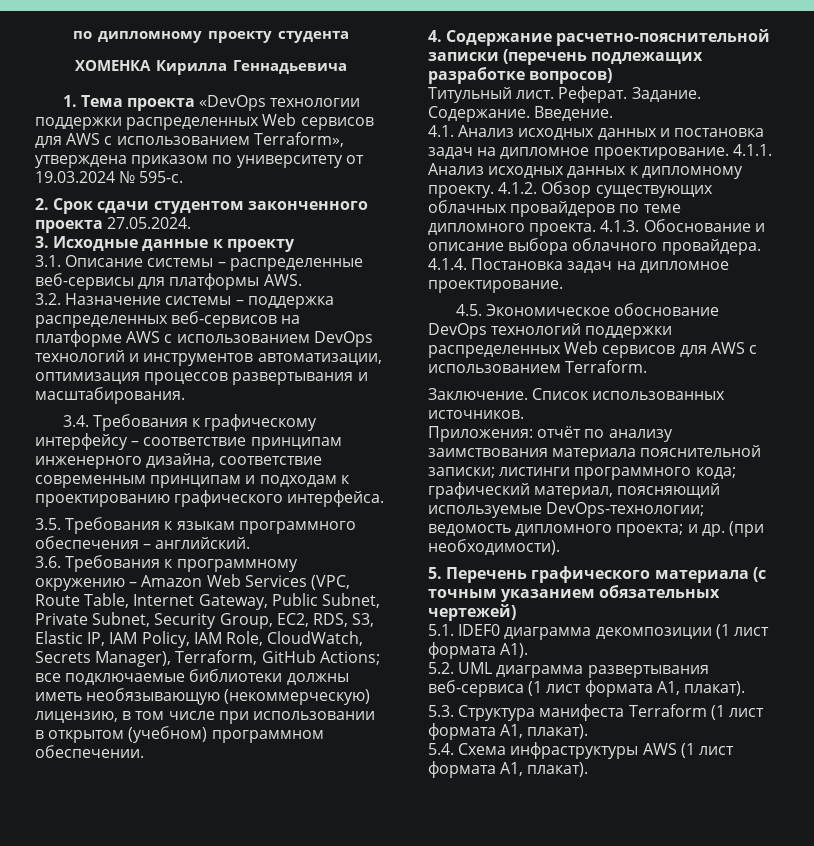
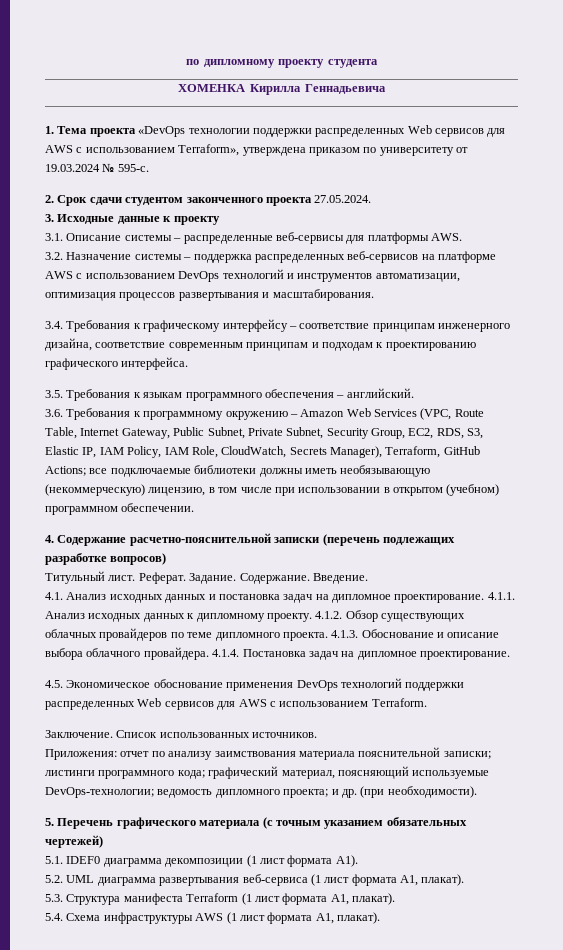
(719, 309) none -> [226,682,294,691] применения
[537,426,582,438] отчёт -> [120,751,150,757] отчет

